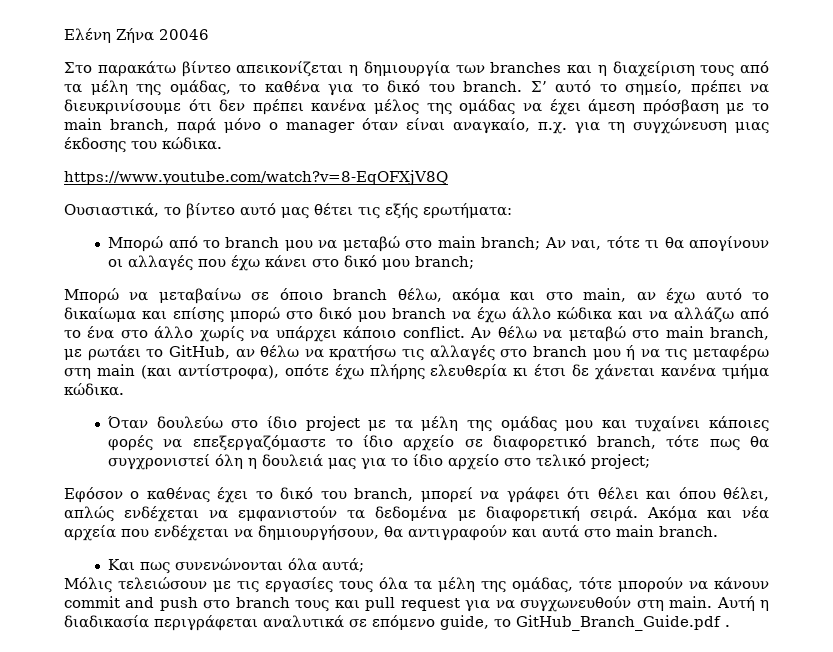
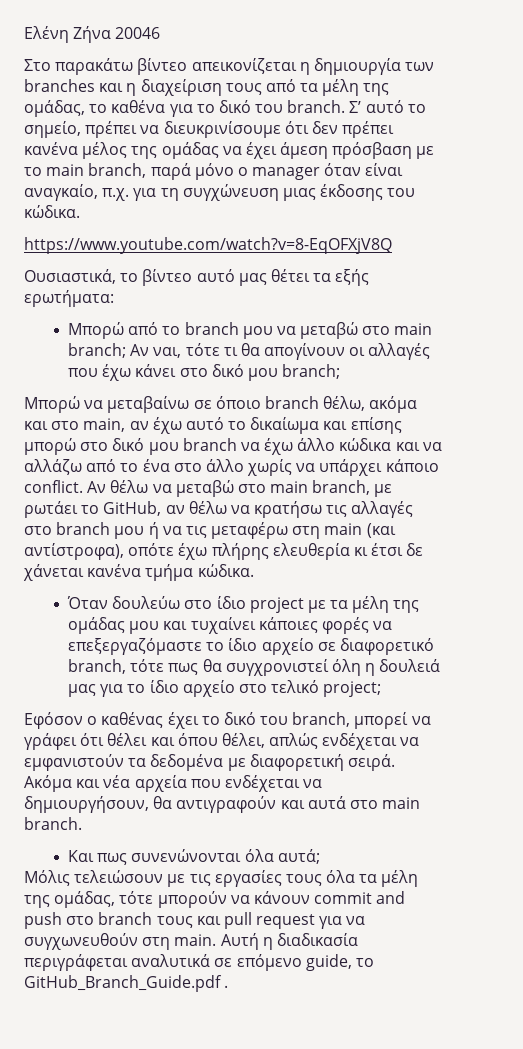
[358,207,380,219] τις -> [313,273,332,282] τα

